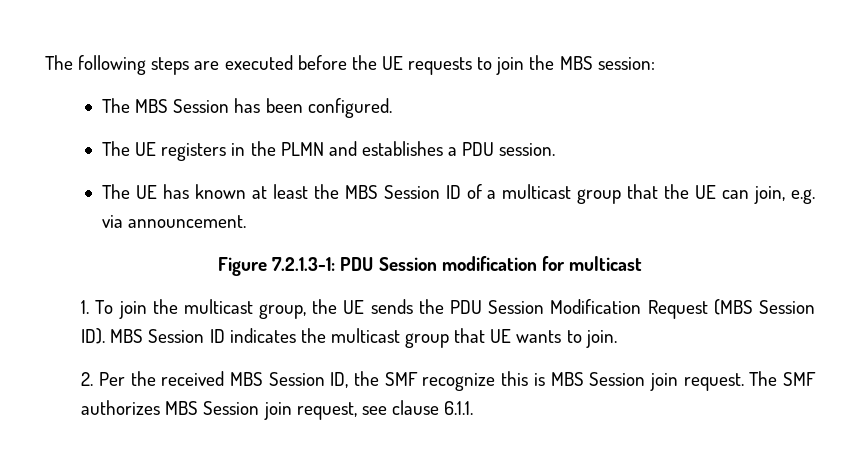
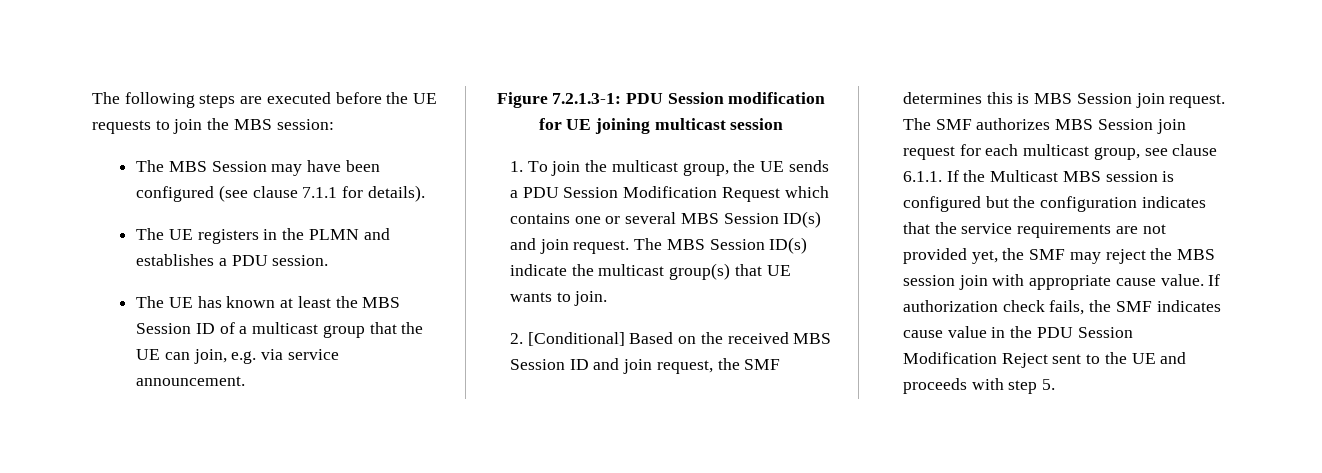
[234,98,392,118] has been configured. -> [271,160,380,176] [136,185,425,202] may have been configured (see clause 7.1.1 for details).
(124, 221) none -> [287,349,339,360] service
[568,256,642,271] multicast -> [566,118,784,134] UE joining multicast session
[418,299,444,314] the -> [509,190,518,198] a
[713,299,816,315] [81,328,450,348] (MBS Session ID). MBS Session ID indicates the multicast group -> [784,186,829,198] [509,211,822,228] [509,237,808,254] [509,263,731,280] which contains one or several MBS Session ID(s) and join request. The MBS Session ID(s) indicate the multicast group(s)
[98,372,125,386] Per -> [527,332,697,346] [Conditional] Based on
[330,371,496,391] ID, the SMF recognize -> [569,358,781,374] [902,92,982,104] ID and join request, the SMF determines
[296,400,474,420] request, see clause 6.1.1. -> [902,144,1218,160] [902,170,1175,182] [902,196,1206,212] [902,222,1166,238] [902,248,1216,264] [902,274,1221,290] [902,300,1221,315] [902,326,1133,338] [902,352,1187,368] [902,378,1056,394] request for each multicast group, see clause 6.1.1. If the Multicast MBS session is configured but the configuration indicates that the service requirements are not provided yet, the SMF may reject the MBS session join with appropriate cause value. If authorization check fails, the SMF indicates cause value in the PDU Session Modification Reject sent to the UE and proceeds with step 5.

